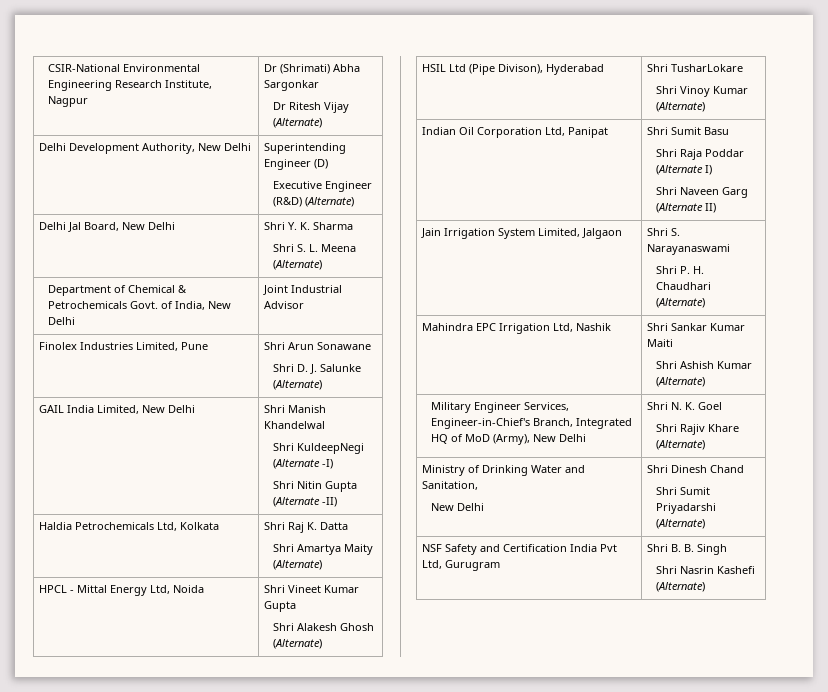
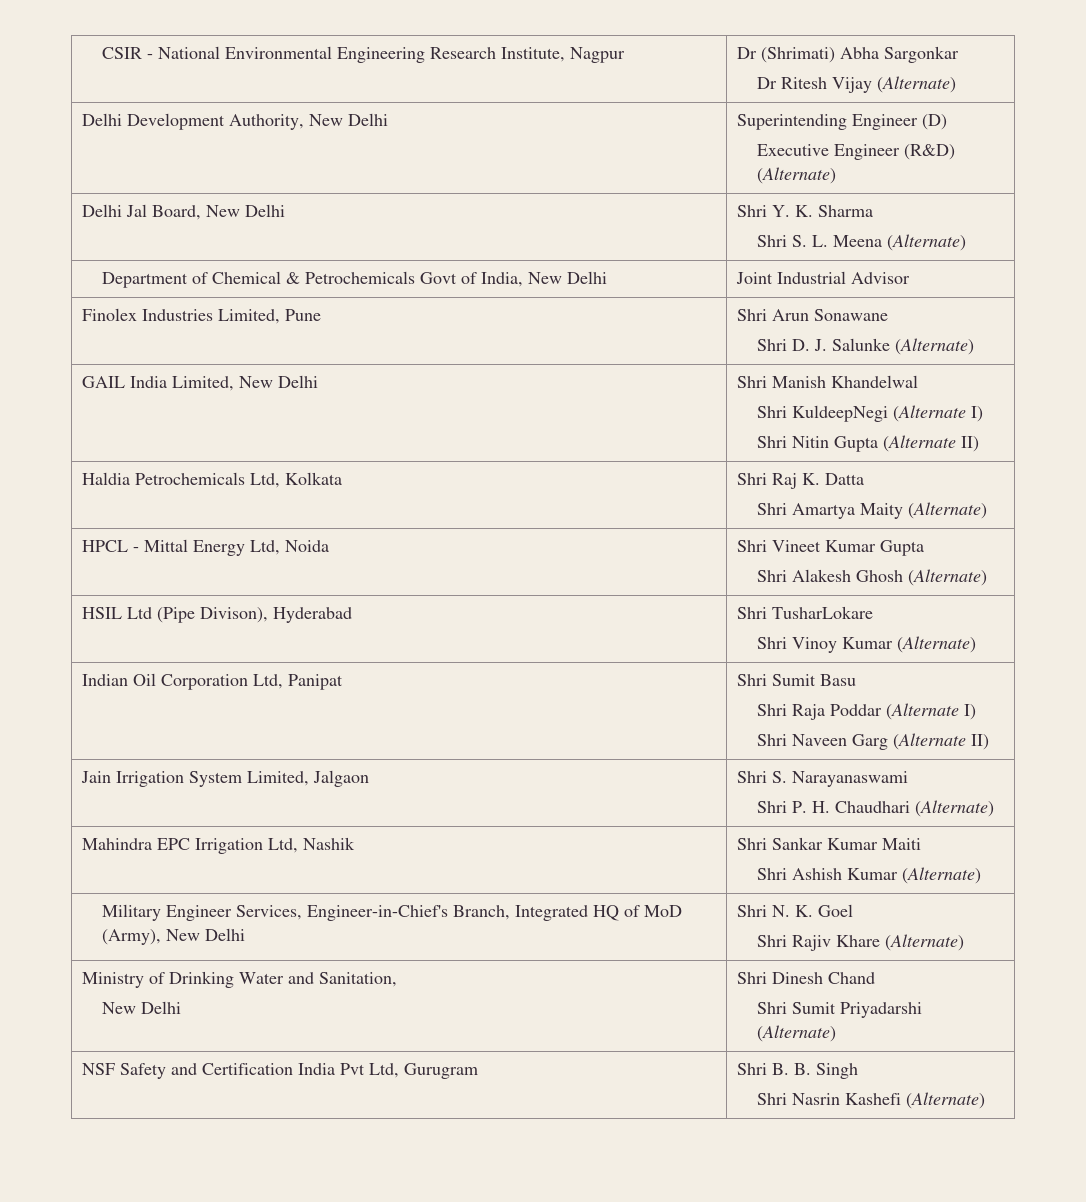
[47,64,120,72] CSIR-National -> [101,46,220,59] CSIR - National
[129,301,158,309] Govt. -> [419,272,457,284] Govt
[321,459,333,469] -I) -> [970,406,983,422] I)
[321,497,337,507] -II) -> [960,436,979,452] II)

